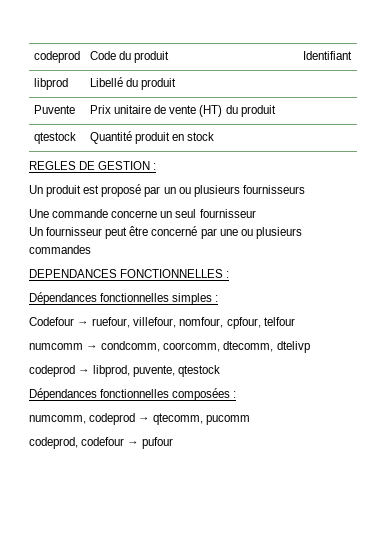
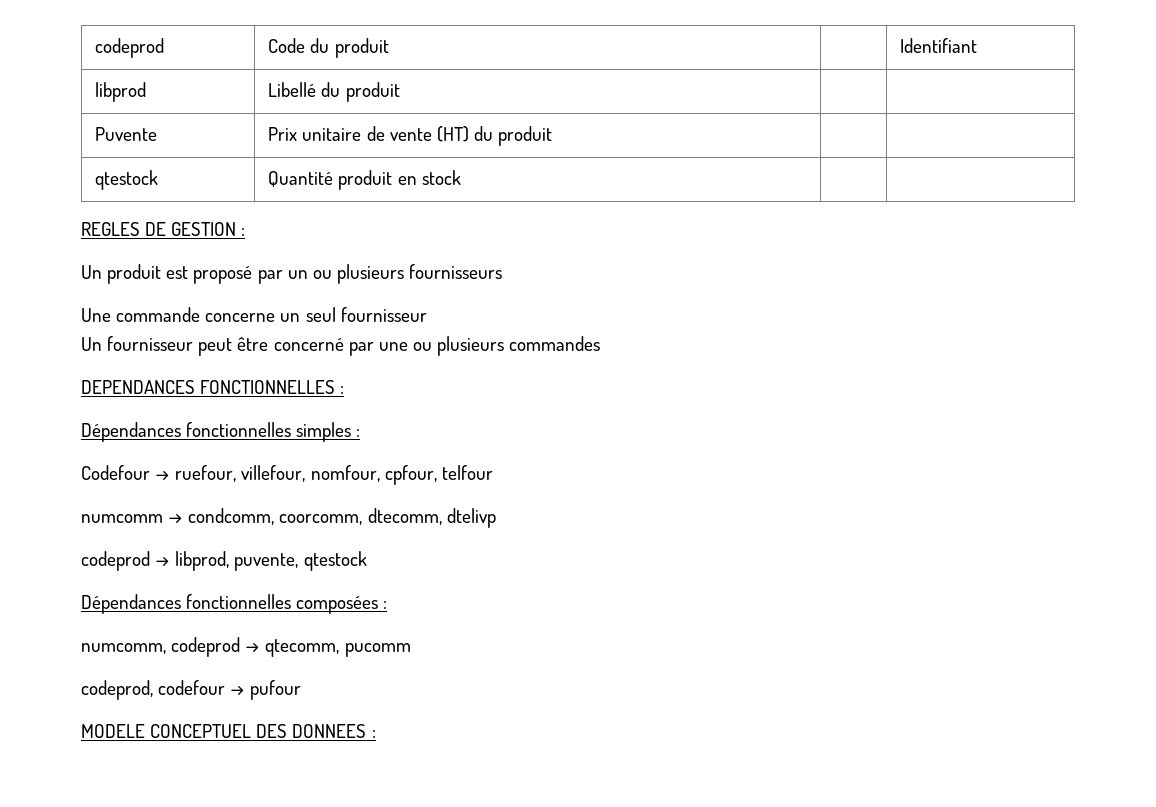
(174, 443) none -> [81,724,376,738] // MODELE CONCEPTUEL DES DONNEES :

